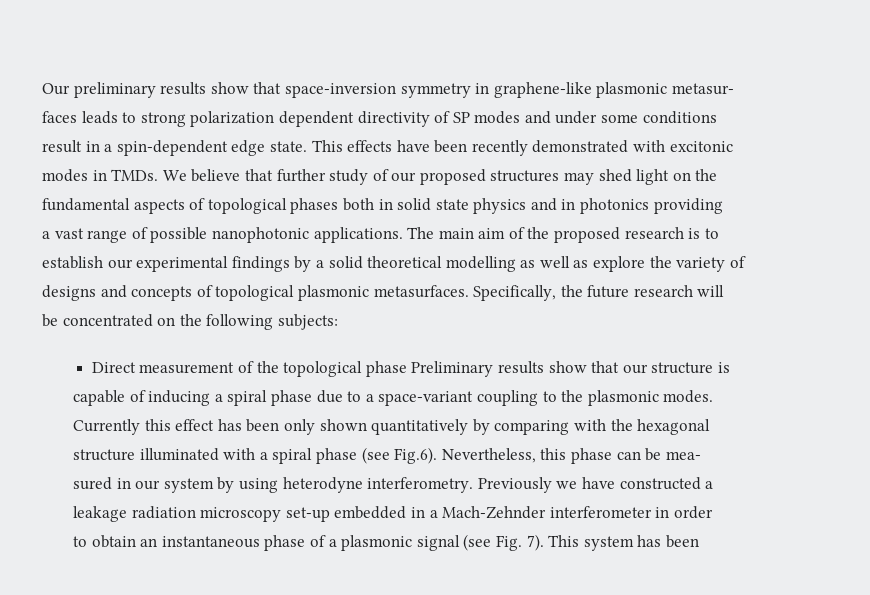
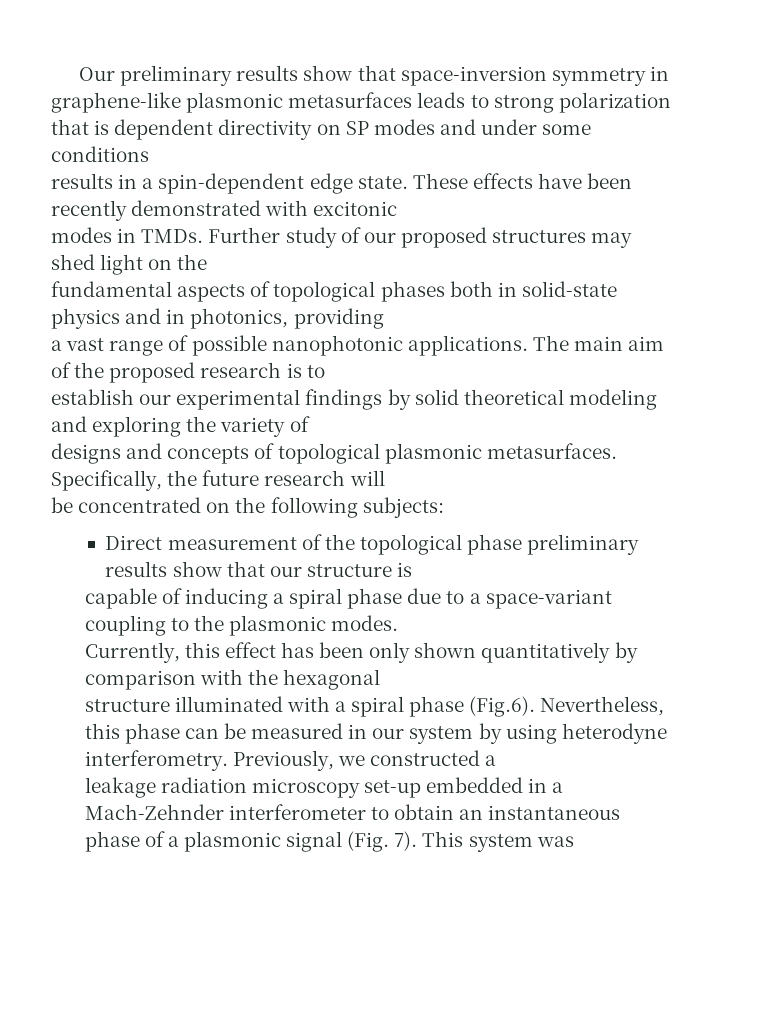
[671,83,734,95] [42,111,77,123] metasur- // faces -> [288,92,413,108] metasurfaces
(275, 119) none -> [51,119,110,135] that is
[434,111,451,123] of -> [316,124,341,135] on
[42,140,82,153] result -> [51,173,113,189] results
[311,140,343,152] This -> [412,173,468,189] These
[162,169,326,182] We believe that further -> [208,227,281,243] Further
[397,198,469,211] solid state -> [521,281,617,297] solid-state
[580,198,650,214] photonics -> [190,308,289,329] photonics,
[315,260,324,268] a -> (411, 399) none
[445,256,646,272] modelling as well as explore -> [568,389,657,410] [51,416,182,437] modeling and exploring
[411,361,494,377] Preliminary -> [527,534,640,555] preliminary
[73,419,141,435] Currently -> [84,642,180,663] Currently,
[494,420,570,435] comparing -> [84,670,196,690] comparison
[361,447,438,464] (see Fig.6). -> [469,696,536,717] (Fig.6).
[665,451,701,460] [73,477,113,490] mea- // sured -> [251,723,344,739] measured
[477,477,616,493] Previously we have -> [232,750,365,771] Previously, we
[655,506,714,519] in order // -> (366, 812) none
[463,534,523,551] (see Fig. -> [347,831,390,852] (Fig.
[637,535,699,548] has been -> [536,836,574,847] was

